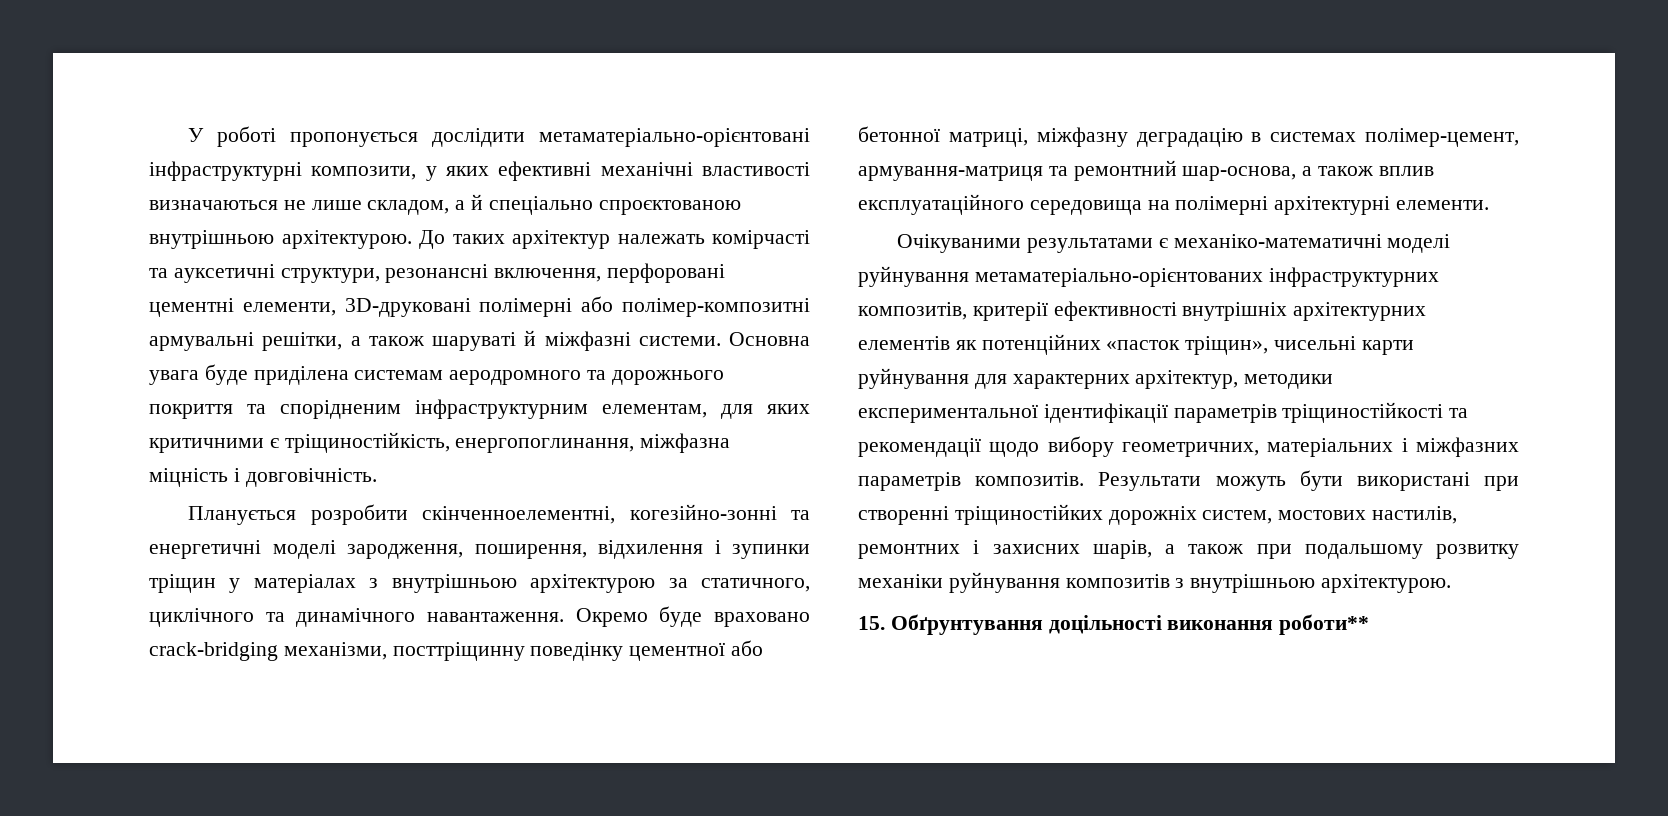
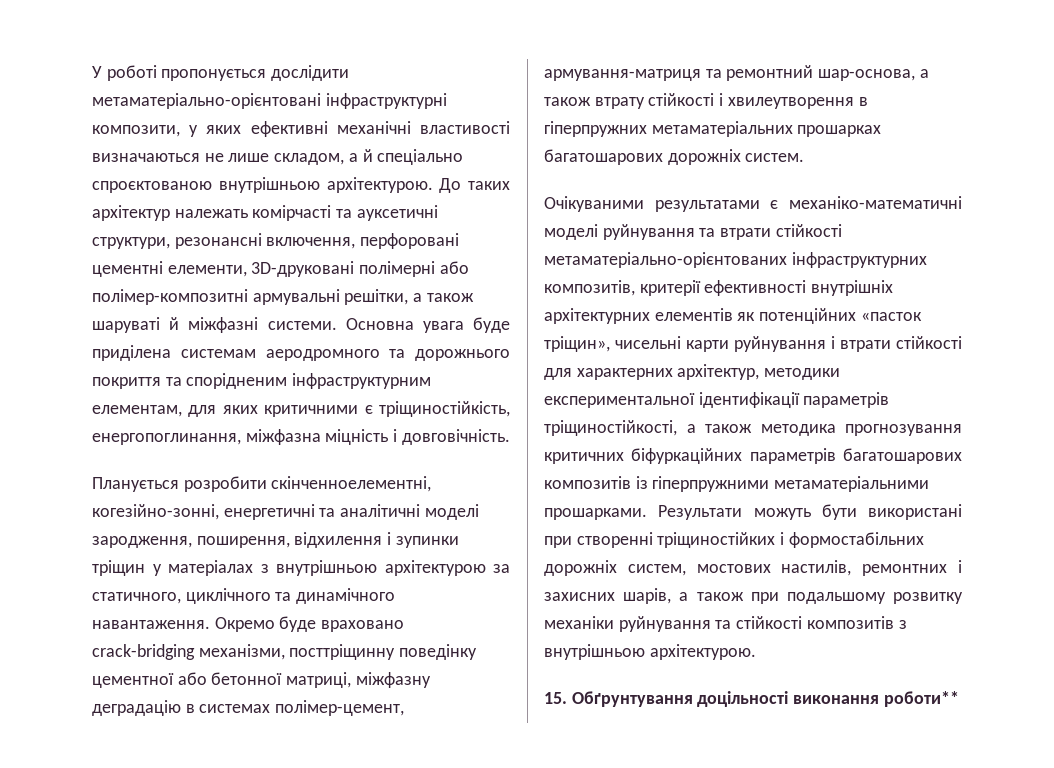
[629,504,810,520] [149,540,261,559] когезійно-зонні та енергетичні -> [92,504,421,520] когезійно-зонні, енергетичні та аналітичні
[1378,166,1434,176] [858,194,1490,215] вплив експлуатаційного середовища на полімерні архітектурні елементи. -> [594,93,868,109] [544,121,882,137] [544,149,805,165] втрату стійкості і хвилеутворення в гіперпружних метаматеріальних прошарках багатошарових дорожніх систем.
(969, 276) none -> [699,224,842,240] та втрати стійкості
(969, 378) none -> [831,336,962,352] і втрати стійкості
[1282,402,1469,423] [858,436,1519,457] [858,472,1085,491] тріщиностійкості та рекомендації щодо вибору геометричних, матеріальних і міжфазних параметрів композитів. -> [544,420,962,436] [544,448,962,464] [544,476,930,492] [544,508,647,520] тріщиностійкості, а також методика прогнозування критичних біфуркаційних параметрів багатошарових композитів із гіперпружними метаматеріальними прошарками.
(1103, 514) none -> [780,532,924,548] і формостабільних
(1060, 582) none -> [715,616,803,629] та стійкості

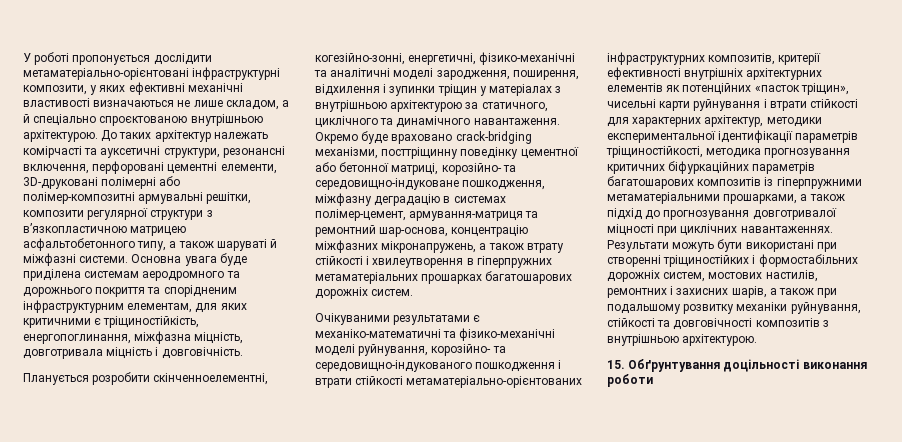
(409, 297) none -> [23,208,213,220] [23,223,187,236] [23,238,167,251] композити регулярної структури з в’язкопластичною матрицею асфальтобетонного типу,
(321, 437) none -> [194,332,244,344] [23,349,103,359] міцність, довготривала
[223,504,315,520] енергетичні -> [408,52,576,65] енергетичні, фізико-механічні
(352, 680) none -> [441,163,516,175] [315,178,546,190] корозійно- та середовищно-індуковане пошкодження,
(916, 75) none -> [451,225,529,237] [315,240,477,253] концентрацію міжфазних мікронапружень,
[544,224,716,240] моделі руйнування та -> [443,328,556,341] [315,344,506,356] [315,360,562,372] та фізико-механічні моделі руйнування, корозійно- та середовищно-індукованого пошкодження і
[686,424,752,433] а також -> (703, 152) none
[544,508,647,520] прошарками. -> [723,194,845,204] [607,208,837,220] [607,224,833,236] прошарками, а також підхід до прогнозування довготривалої міцності при циклічних навантаженнях.
[618,616,803,632] руйнування та стійкості -> [790,302,861,314] [607,318,753,330] руйнування, стійкості та довговічності
[883,691,959,707] роботи** -> [607,374,653,387] роботи

